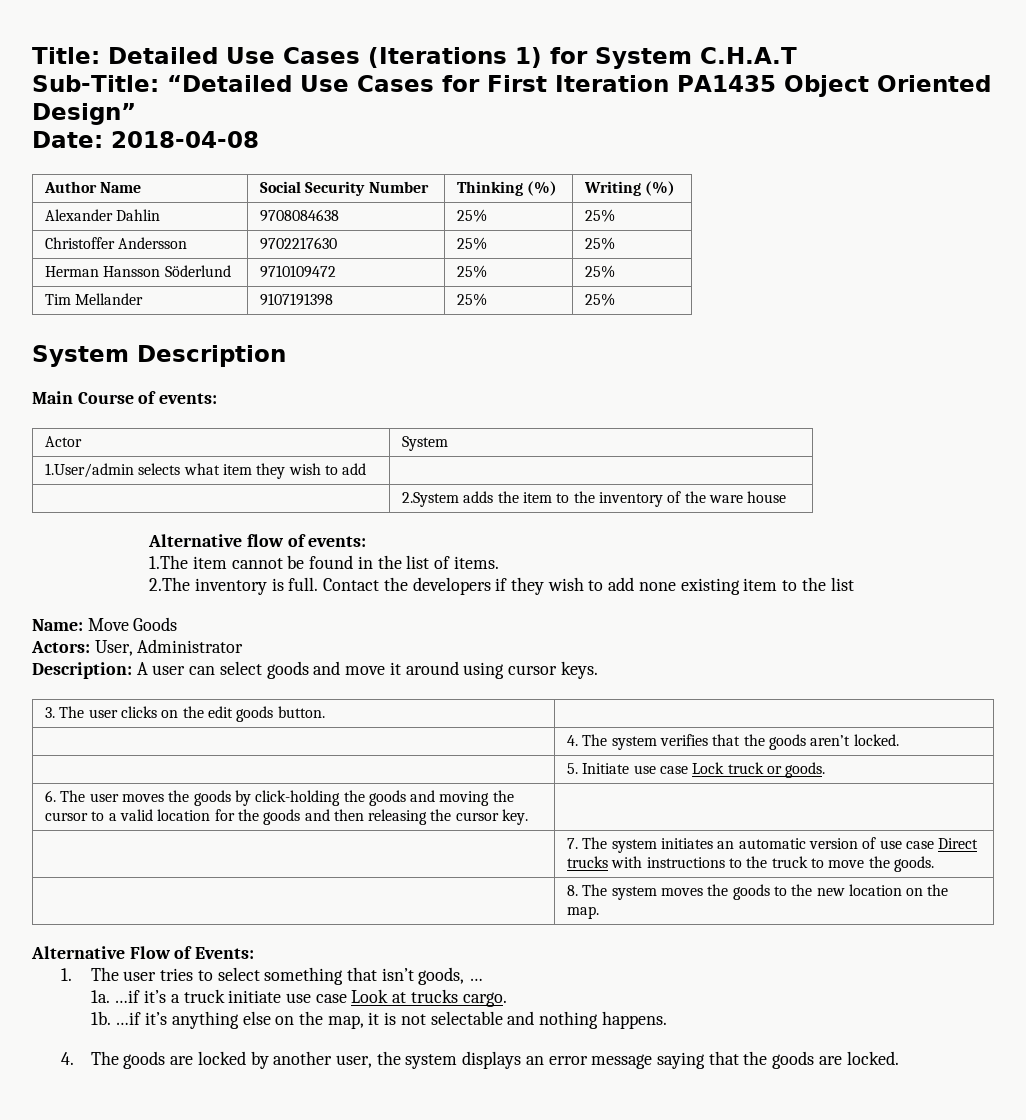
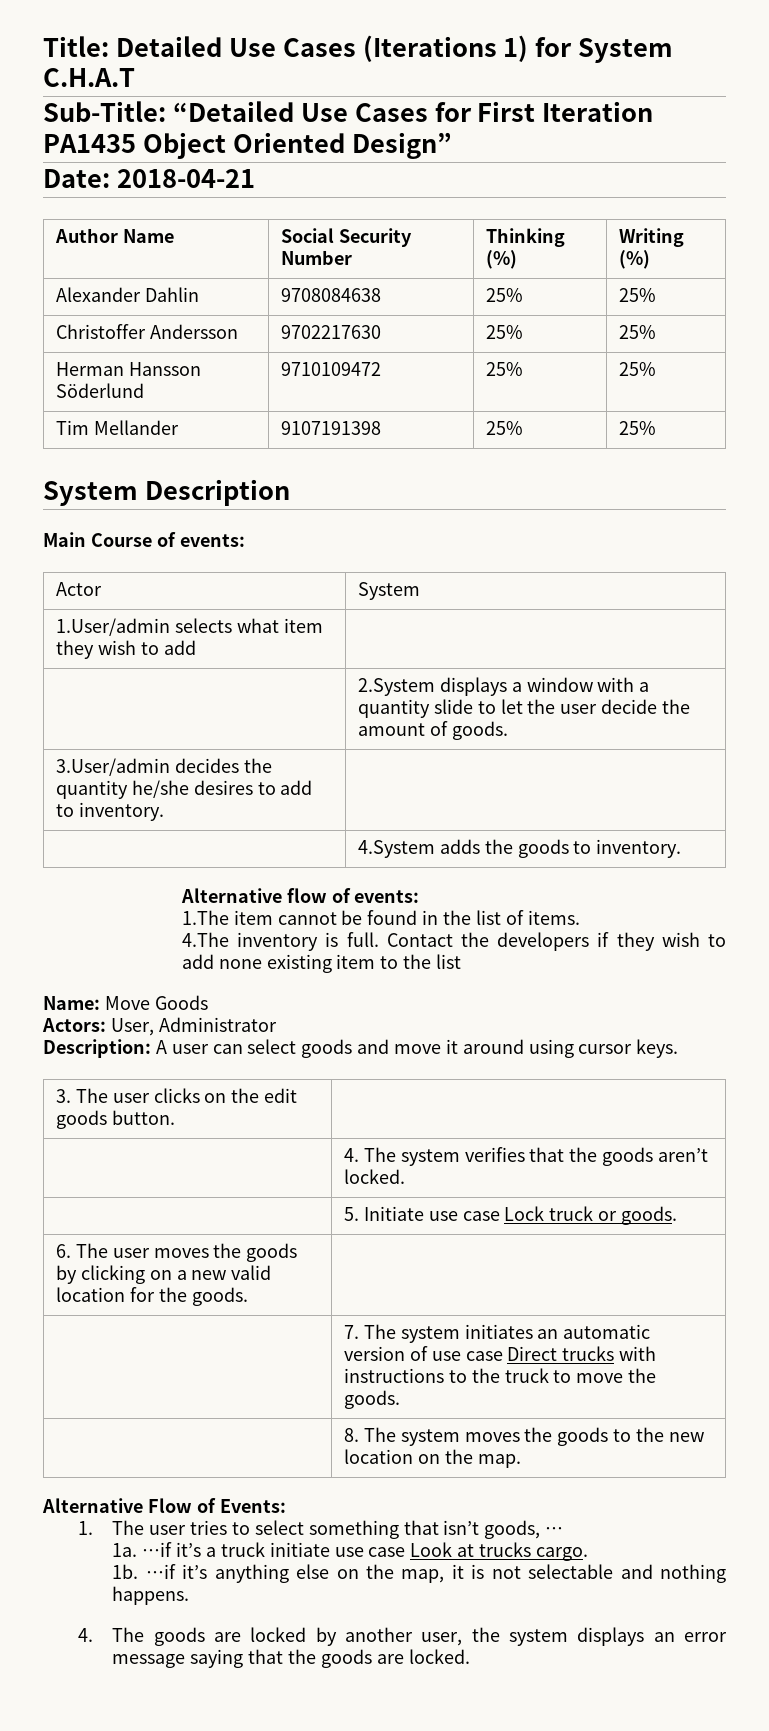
[111,131,259,148] 2018-04-08 -> [116,169,255,188] 2018-04-21
[463,491,787,507] adds the item to the inventory of the ware house -> [439,677,650,696] [358,699,691,718] [358,721,508,740] [56,758,272,776] [56,780,313,799] [56,802,164,821] [358,839,682,858] displays a window with a quantity slide to let the user decide the amount of goods. // 3.User/admin decides the quantity he/she desires to add to inventory. | // | 4.System adds the goods to inventory.
[149,577,191,591] 2.The -> [181,932,229,947] 4.The
[255,790,514,806] [44,809,529,825] click-holding the goods and moving the cursor to a valid location for the goods and then releasing the cursor key. -> [80,1265,272,1284] [56,1287,248,1306] clicking on a new valid location for the goods.

